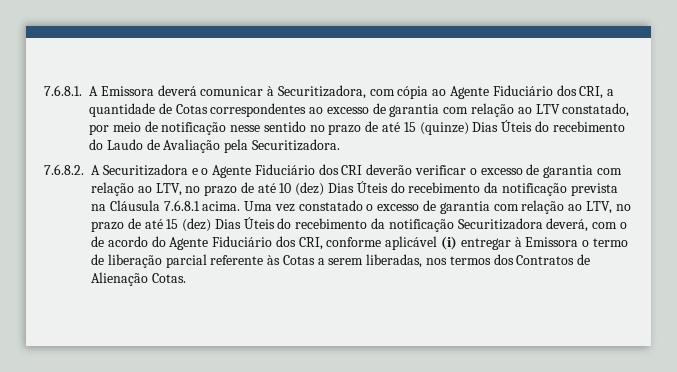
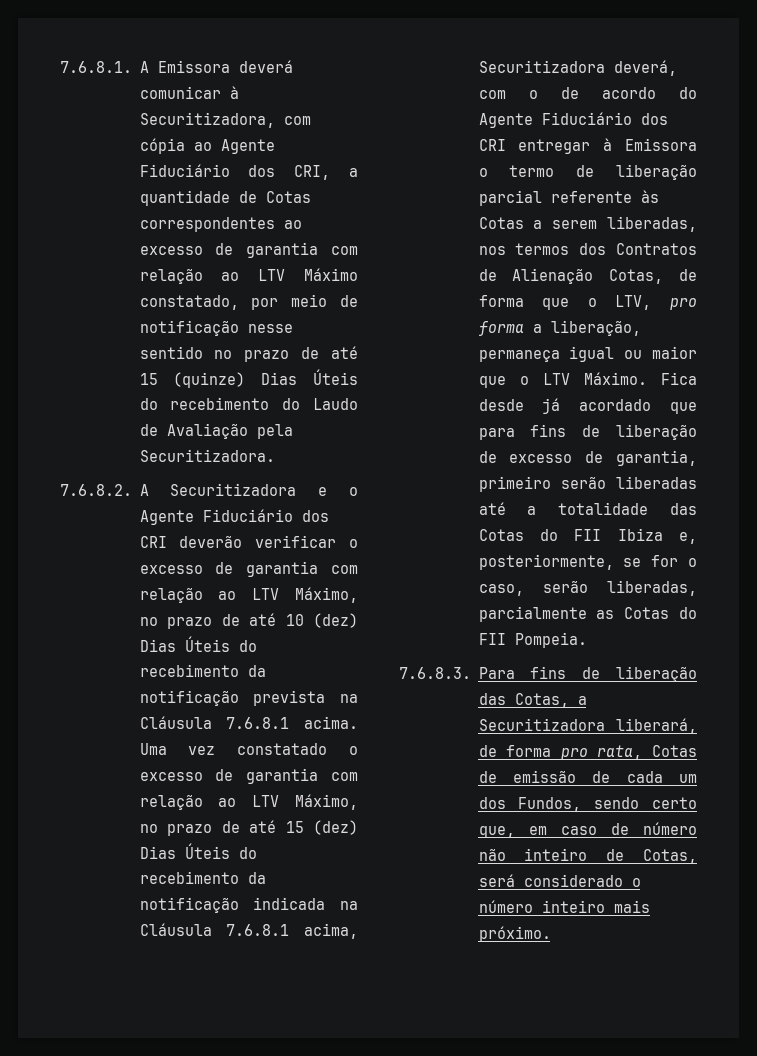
(560, 109) none -> [304,268,358,281] Máximo
[155,183,182,196] LTV, -> [252,587,358,603] LTV Máximo,
[585,201,612,214] LTV, -> [252,794,358,810] LTV Máximo,
(454, 225) none -> [253,897,358,910] [139,923,358,939] indicada na Cláusula 7.6.8.1 acima,
[298,236,458,250] CRI, conforme aplicável (i) -> [478,139,506,151] CRI
[151,273,186,283] Cotas. -> [609,269,697,284] [478,295,697,310] [478,320,641,336] [478,346,697,362] [478,372,697,388] [478,398,697,414] [478,424,697,440] [478,450,697,466] [478,476,697,492] [478,502,697,515] [478,528,697,544] [478,554,697,570] [478,580,697,596] [478,606,697,622] [478,632,587,648] [399,666,697,682] [478,693,587,708] [478,718,697,734] [478,745,697,760] [478,770,697,783] [478,797,697,812] [478,822,697,838] [478,848,697,864] [478,874,641,887] [478,900,650,913] [478,926,551,942] Cotas, de forma que o LTV, pro forma a liberação, permaneça igual ou maior que o LTV Máximo. Fica desde já acordado que para fins de liberação de excesso de garantia, primeiro serão liberadas até a totalidade das Cotas do FII Ibiza e, posteriormente, se for o caso, serão liberadas, parcialmente as Cotas do FII Pompeia. // 7.6.8.3. Para fins de liberação das Cotas, a Securitizadora liberará, de forma pro rata, Cotas de emissão de cada um dos Fundos, sendo certo que, em caso de número não inteiro de Cotas, será considerado o número inteiro mais próximo.

